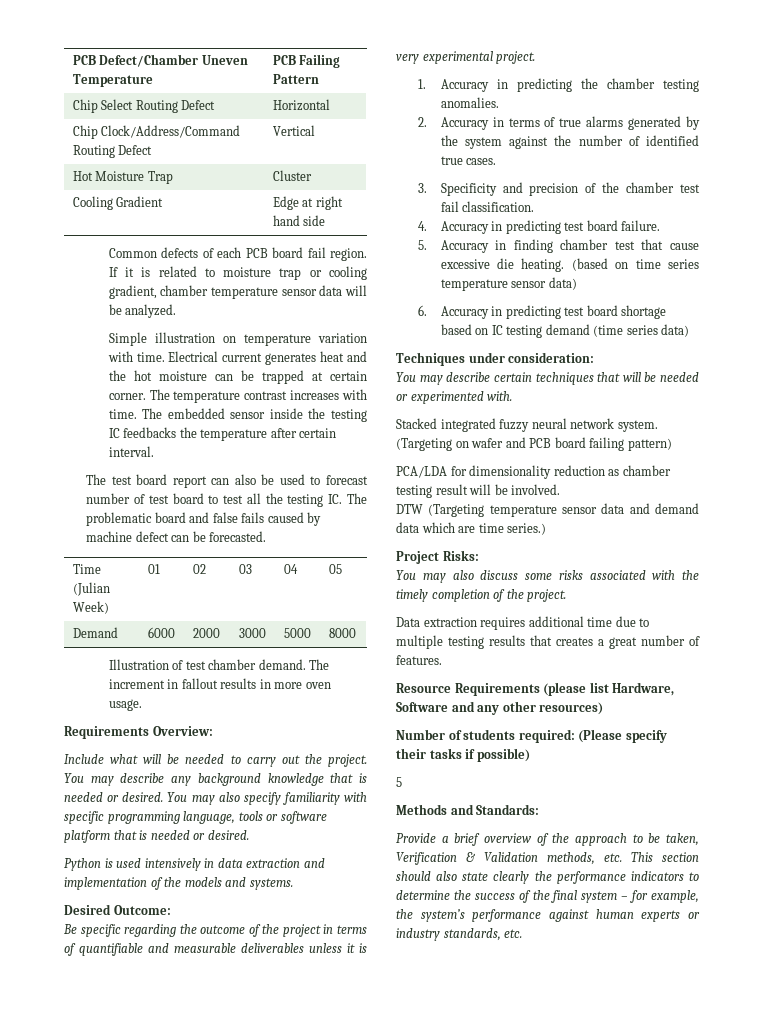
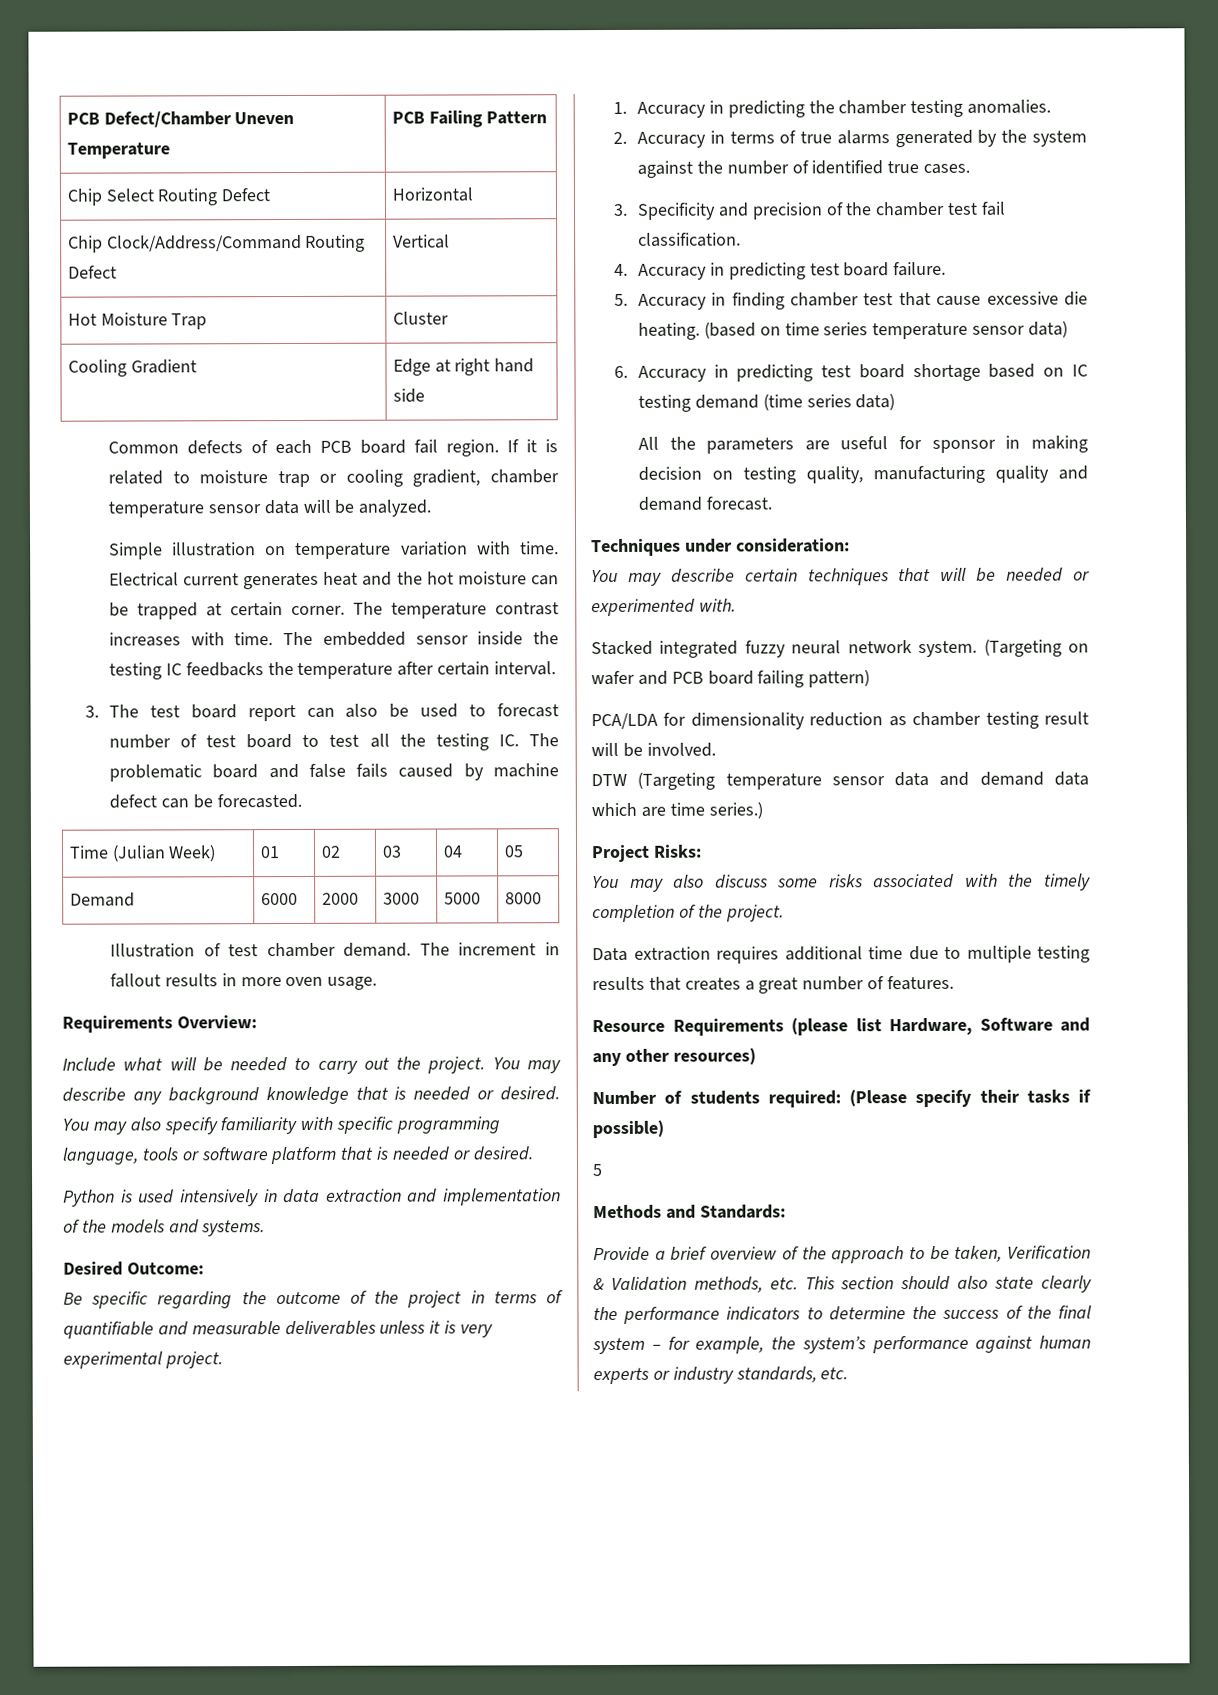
(154, 451) none -> [84,705,99,718] 3.
(690, 330) none -> [637,435,1088,454] [637,465,1088,484] [637,496,772,511] // All the parameters are useful for sponsor in making decision on testing quality, manufacturing quality and demand forecast.

